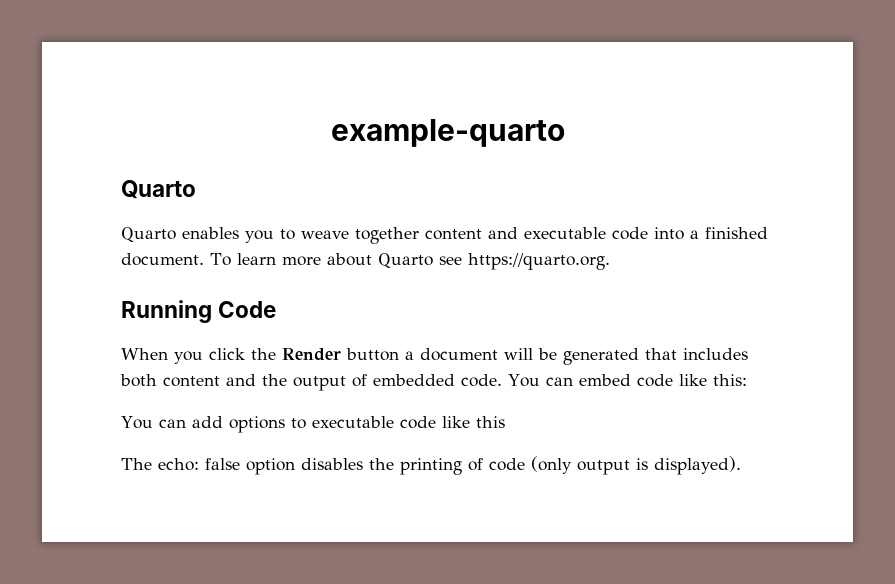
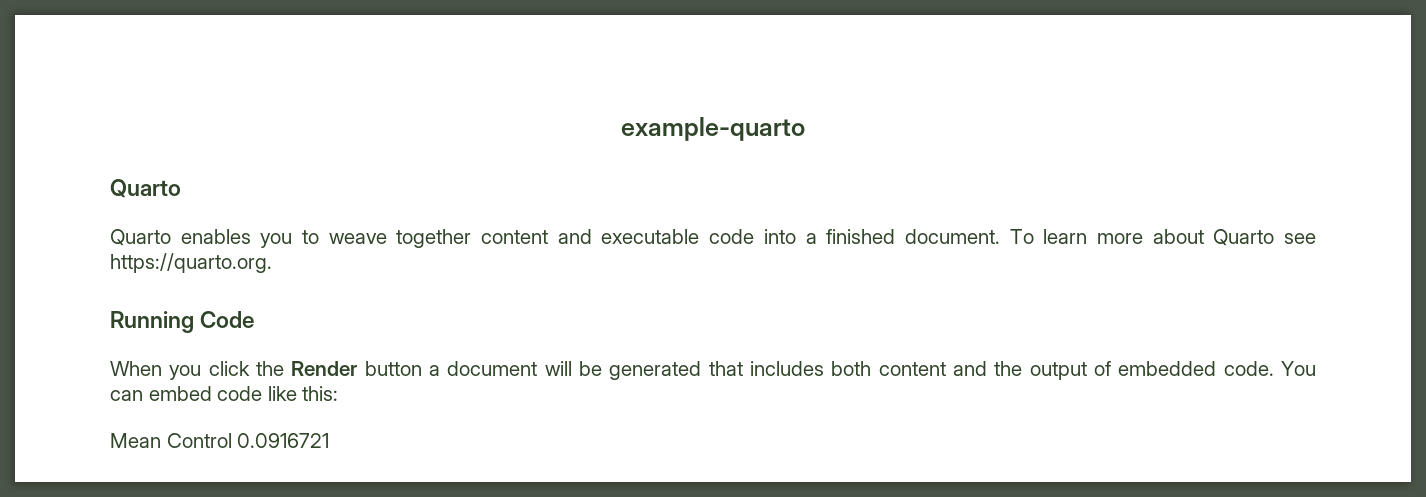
[121,416,505,433] [121,456,741,475] You can add options to executable code like this // The echo: false option disables the printing of code (only output is displayed). -> [110,433,330,448] Mean Control 0.0916721

